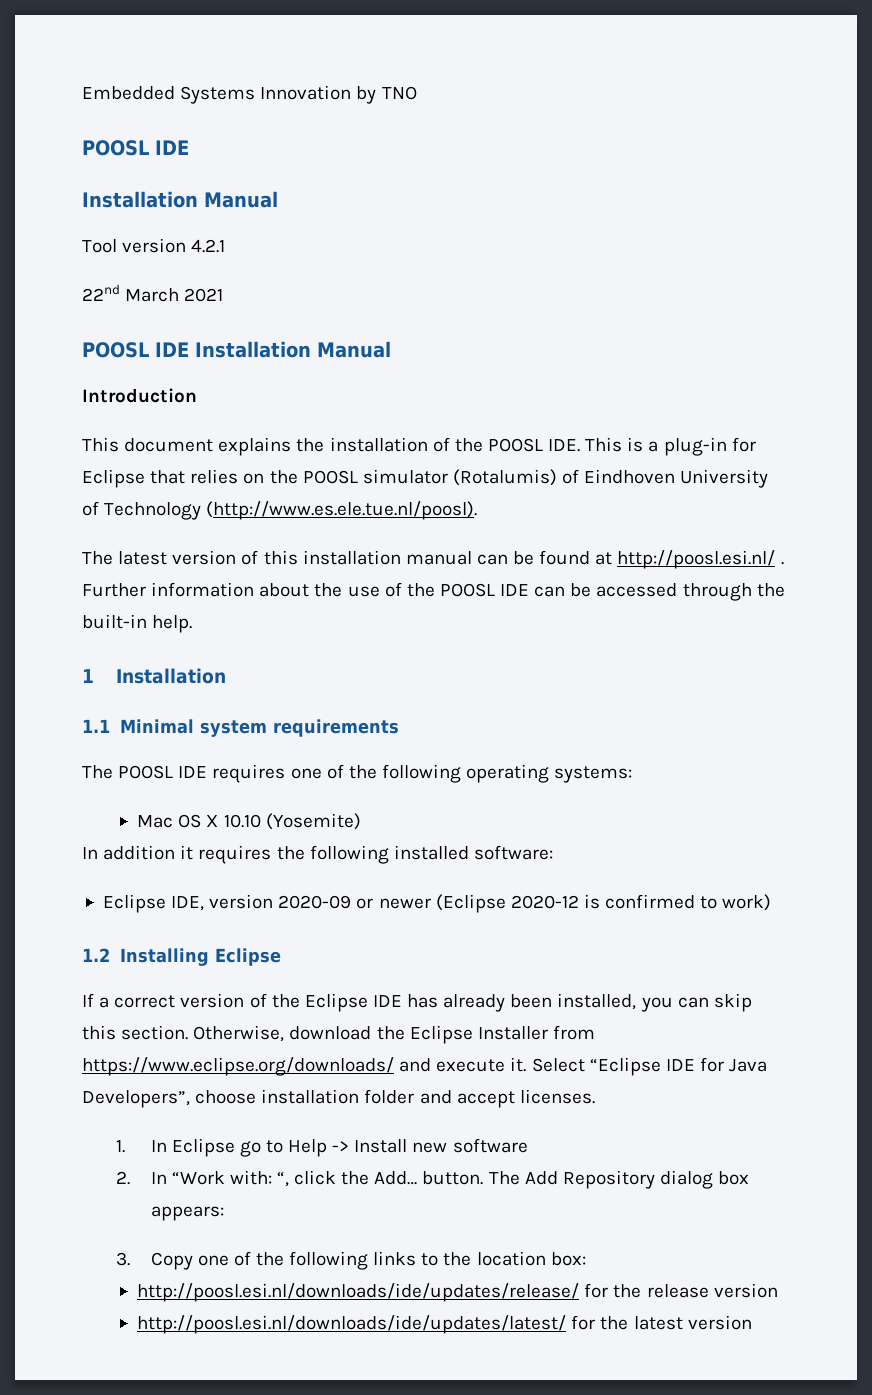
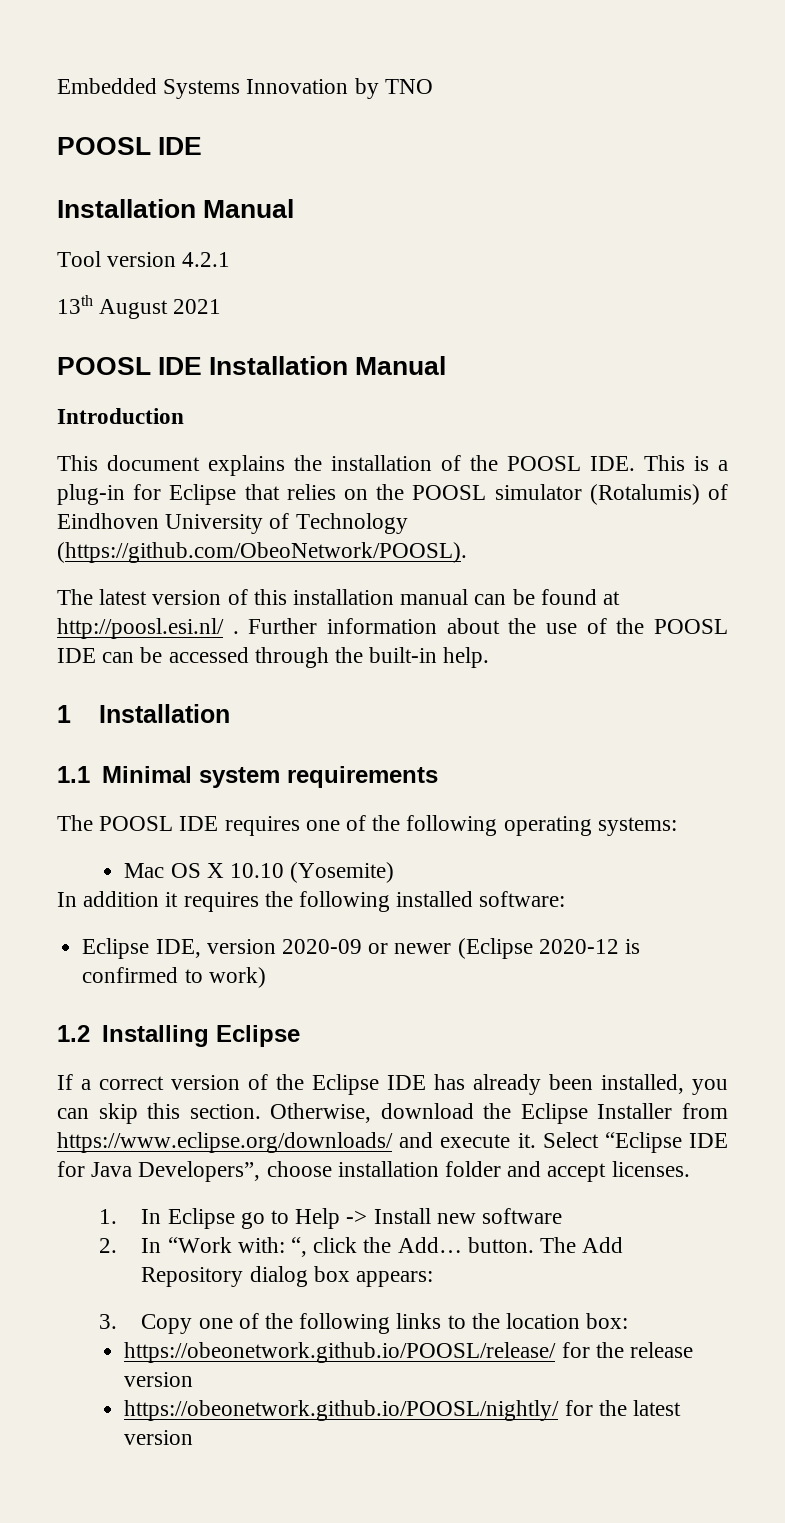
[82,284,180,302] 22nd March -> [57,295,169,319] 13th August
[206,501,478,520] (http://www.es.ele.tue.nl/poosl). -> [57,542,467,563] (https://github.com/ObeoNetwork/POOSL).
[137,1283,580,1302] http://poosl.esi.nl/downloads/ide/updates/release/ -> [124,1342,557,1363] https://obeonetwork.github.io/POOSL/release/
[137,1315,567,1334] http://poosl.esi.nl/downloads/ide/updates/latest/ -> [124,1400,560,1421] https://obeonetwork.github.io/POOSL/nightly/

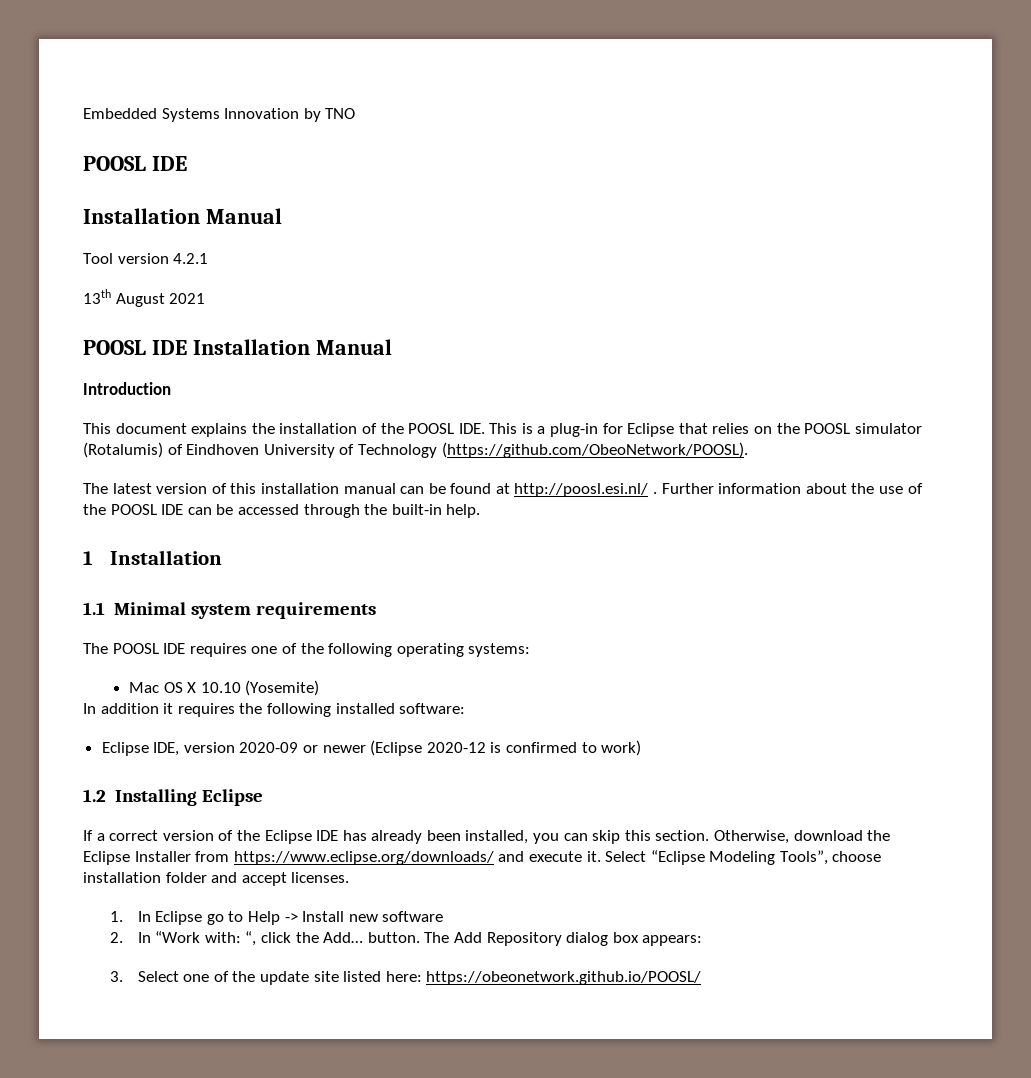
[689,1133,728,1148] [57,1161,261,1182] IDE for Java Developers”, -> [709,850,828,865] Modeling Tools”,
[141,1313,629,1334] [124,1342,694,1363] [124,1372,194,1387] [124,1400,682,1421] [124,1430,194,1445] Copy one of the following links to the location box: // https://obeonetwork.github.io/POOSL/release/ for the release version // https://obeonetwork.github.io/POOSL/nightly/ for the latest version -> [137,971,702,985] Select one of the update site listed here: https://obeonetwork.github.io/POOSL/

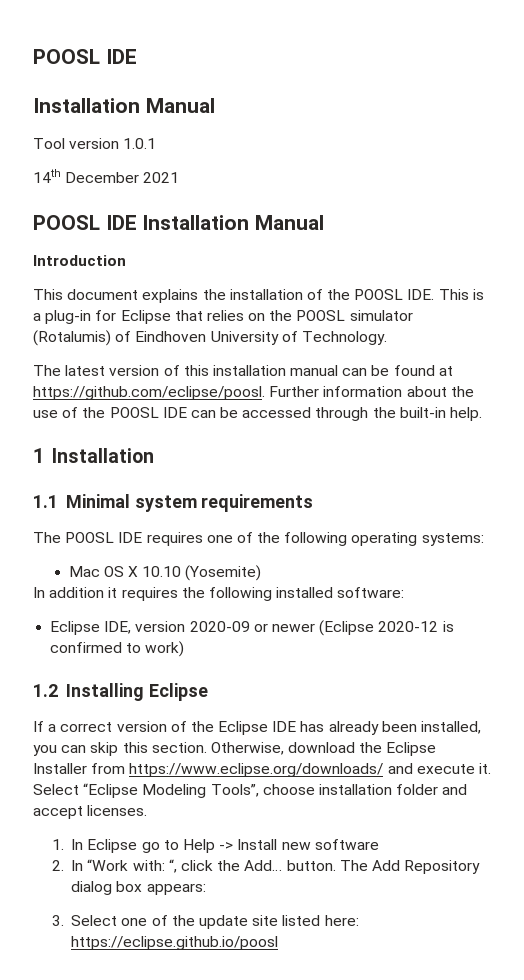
[83,108,356,122] Embedded Systems Innovation by TNO // -> (33, 56) none
[173,253,209,264] [83,289,165,307] 4.2.1 // 13th August -> [123,138,157,149] [33,169,140,183] 1.0.1 // 14th December
[357,442,748,458] Technology (https://github.com/ObeoNetwork/POOSL). -> [301,331,387,345] Technology.
[514,483,658,497] http://poosl.esi.nl/ . -> [33,386,265,400] https://github.com/eclipse/poosl.
[426,971,702,985] https://obeonetwork.github.io/POOSL/ -> [71,936,279,950] https://eclipse.github.io/poosl

